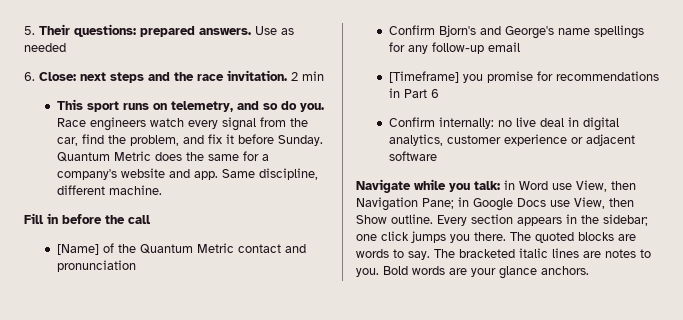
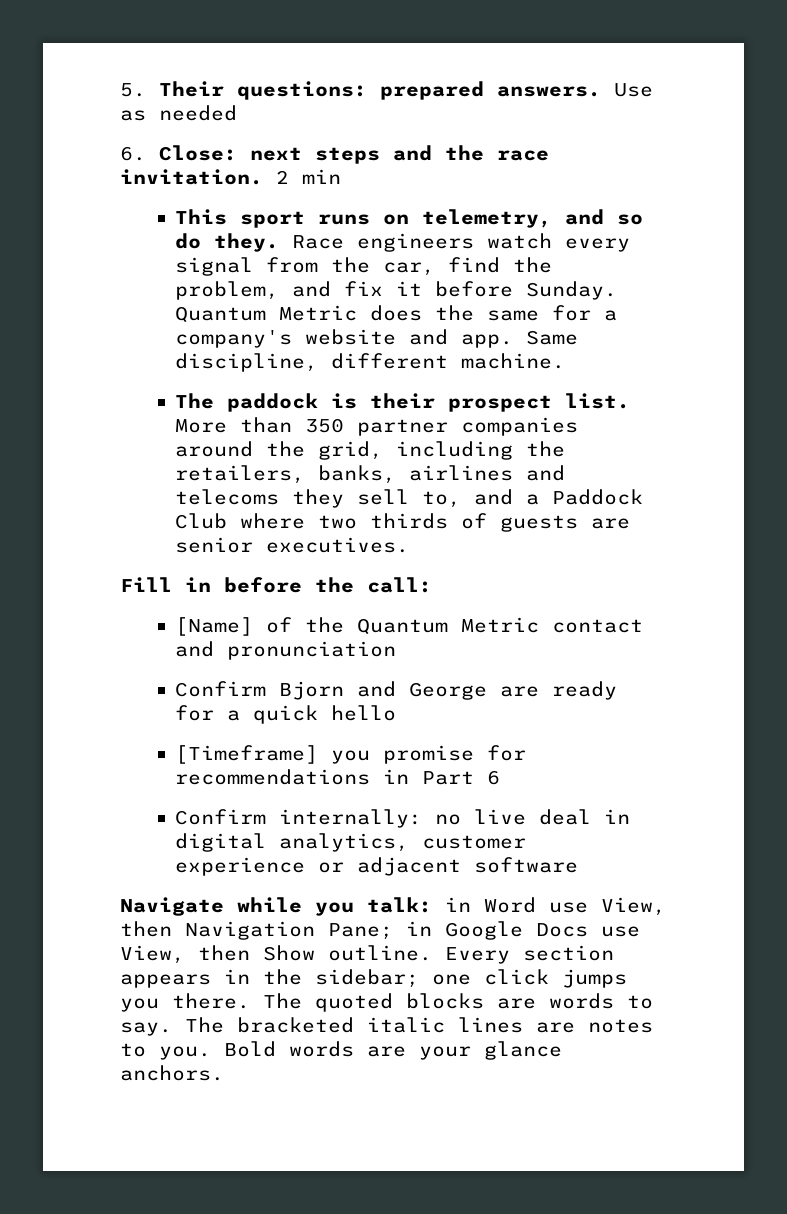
[299,103,324,112] you. -> [213,233,279,252] they.
(162, 190) none -> [174,393,630,412] [174,417,578,436] [174,441,565,460] [174,465,565,484] [174,489,643,508] [174,513,630,532] [174,537,409,553] // The paddock is their prospect list. More than 350 partner companies around the grid, including the retailers, banks, airlines and telecoms they sell to, and a Paddock Club where two thirds of guests are senior executives.
[128,215,151,224] call -> [367,577,432,593] call:
[438,25,644,39] [388,42,520,54] Bjorn's and George's name spellings for any follow-up email -> [278,681,617,700] [174,705,396,724] Bjorn and George are ready for a quick hello

